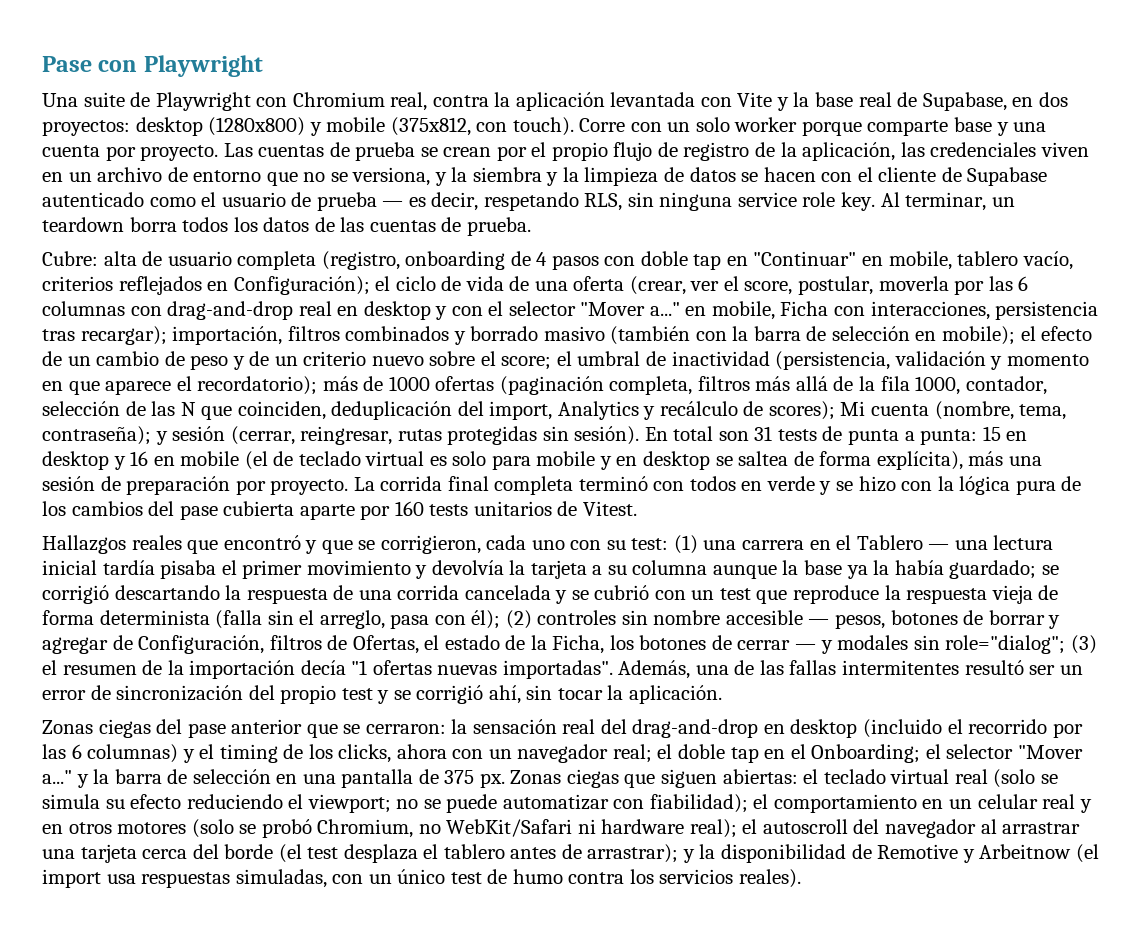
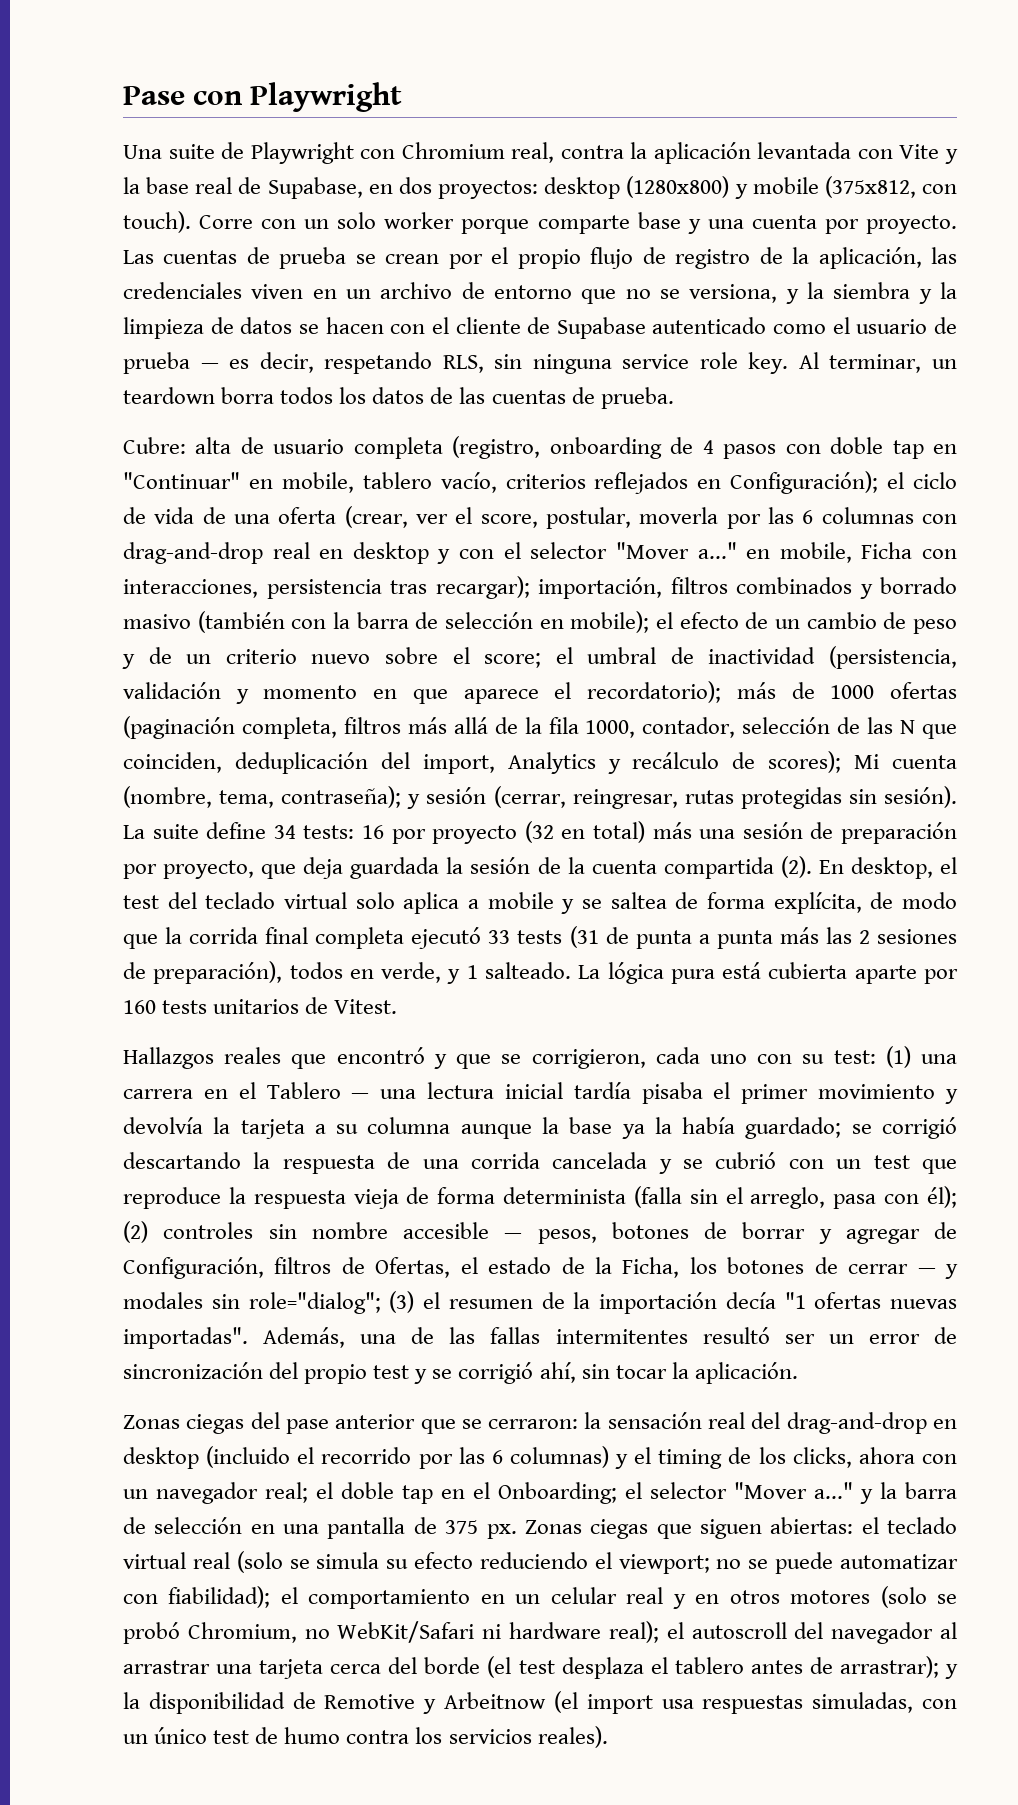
[644,426,1028,445] [42,451,963,470] En total son 31 tests de punta a punta: 15 en desktop y 16 en mobile (el de teclado virtual es solo para mobile y en desktop se saltea de forma explícita), -> [123,821,646,844] La suite define 34 tests: 16 por proyecto (32 en total)
[270,476,1082,495] [42,501,218,520] proyecto. La corrida final completa terminó con todos en verde y se hizo con la lógica pura de los cambios del pase -> [163,856,957,879] [123,892,957,914] [123,926,957,949] [123,961,762,984] proyecto, que deja guardada la sesión de la cuenta compartida (2). En desktop, el test del teclado virtual solo aplica a mobile y se saltea de forma explícita, de modo que la corrida final completa ejecutó 33 tests (31 de punta a punta más las 2 sesiones de preparación), todos en verde, y 1 salteado. La lógica pura está

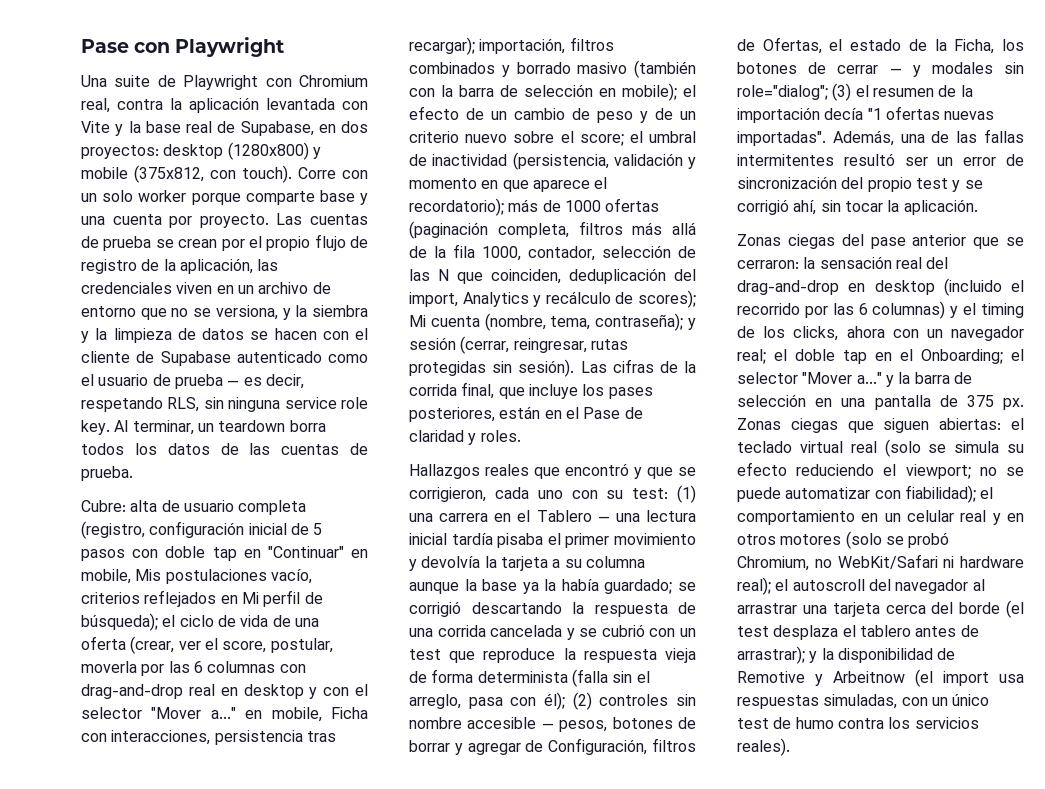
[549,437,714,459] onboarding de 4 -> [149,521,323,538] configuración inicial de 5
[362,472,432,489] tablero -> [135,569,267,584] Mis postulaciones
[730,471,879,494] Configuración); -> [241,590,323,607] [81,613,158,631] Mi perfil de búsqueda);
[123,821,958,844] [123,856,957,879] [123,892,957,914] [123,926,957,949] [123,961,959,984] [123,997,398,1014] La suite define 34 tests: 16 por proyecto (32 en total) más una sesión de preparación por proyecto, que deja guardada la sesión de la cuenta compartida (2). En desktop, el test del teclado virtual solo aplica a mobile y se saltea de forma explícita, de modo que la corrida final completa ejecutó 33 tests (31 de punta a punta más las 2 sesiones de preparación), todos en verde, y 1 salteado. La lógica pura está cubierta aparte por 160 tests unitarios de Vitest. -> [580,359,696,373] [409,382,653,399] [409,406,643,422] [409,430,521,445] Las cifras de la corrida final, que incluye los pases posteriores, están en el Pase de claridad y roles.

